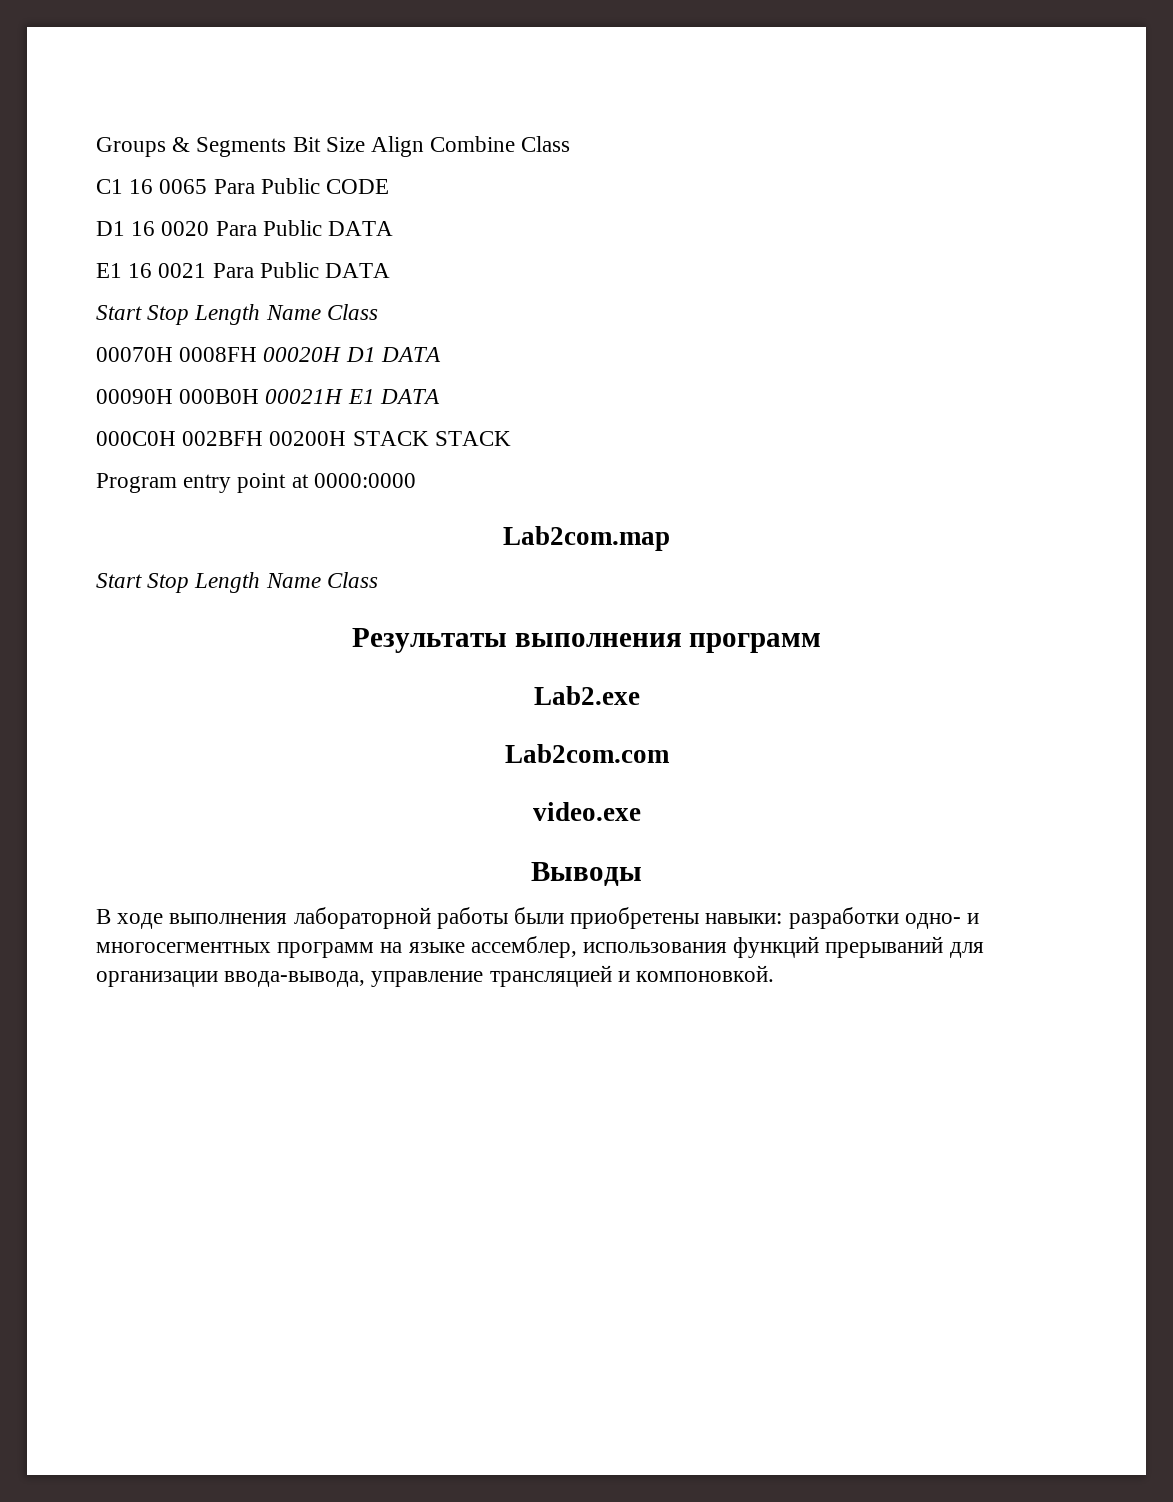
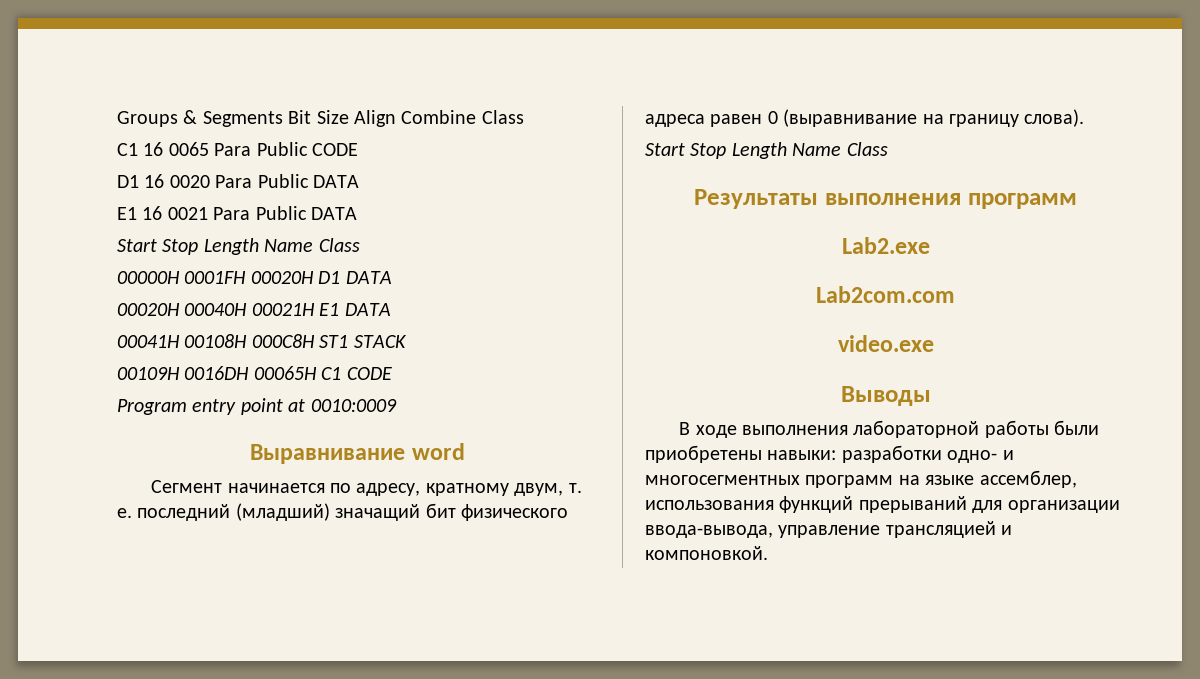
[96,347,258,362] 00070H 0008FH -> [117,271,247,284] 00000H 0001FH
[96,389,260,404] 00090H 000B0H -> [117,303,248,316] 00020H 00040H
[96,431,511,446] [96,473,416,493] [503,526,670,551] 000C0H 002BFH 00200H STACK STACK // Program entry point at 0000:0000 // Lab2com.map -> [117,334,407,348] [117,366,392,380] [117,398,397,415] [250,443,465,464] [151,480,582,496] [117,503,568,521] [645,109,1085,127] 00041H 00108H 000C8H ST1 STACK // 00109H 0016DH 00065H C1 CODE // Program entry point at 0010:0009 // Выравнивание word // Сегмент начинается по адресу, кратному двум, т. е. последний (младший) значащий бит физического адреса равен 0 (выравнивание на границу слова).

